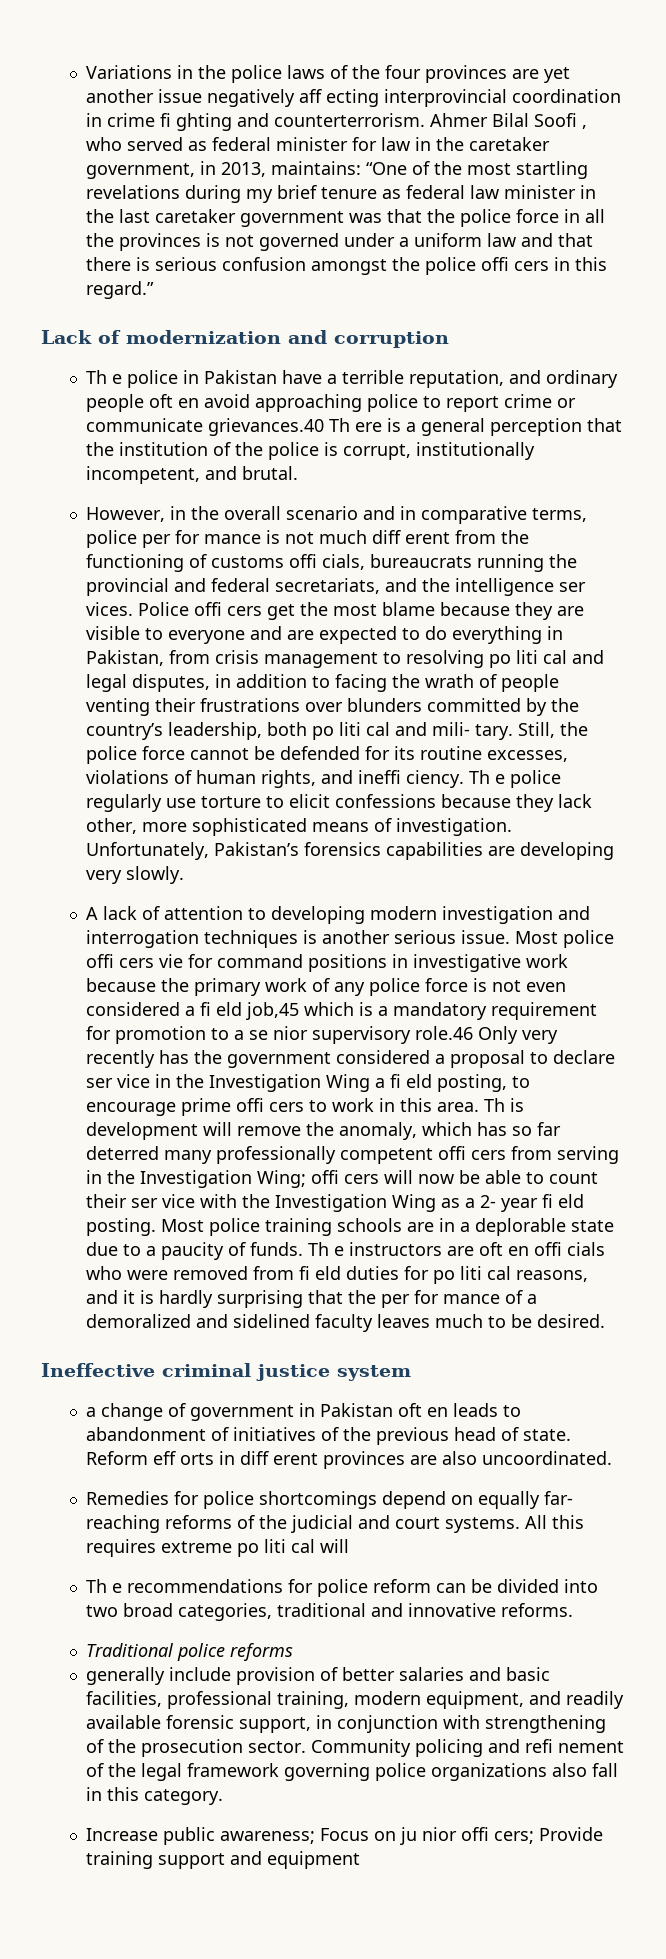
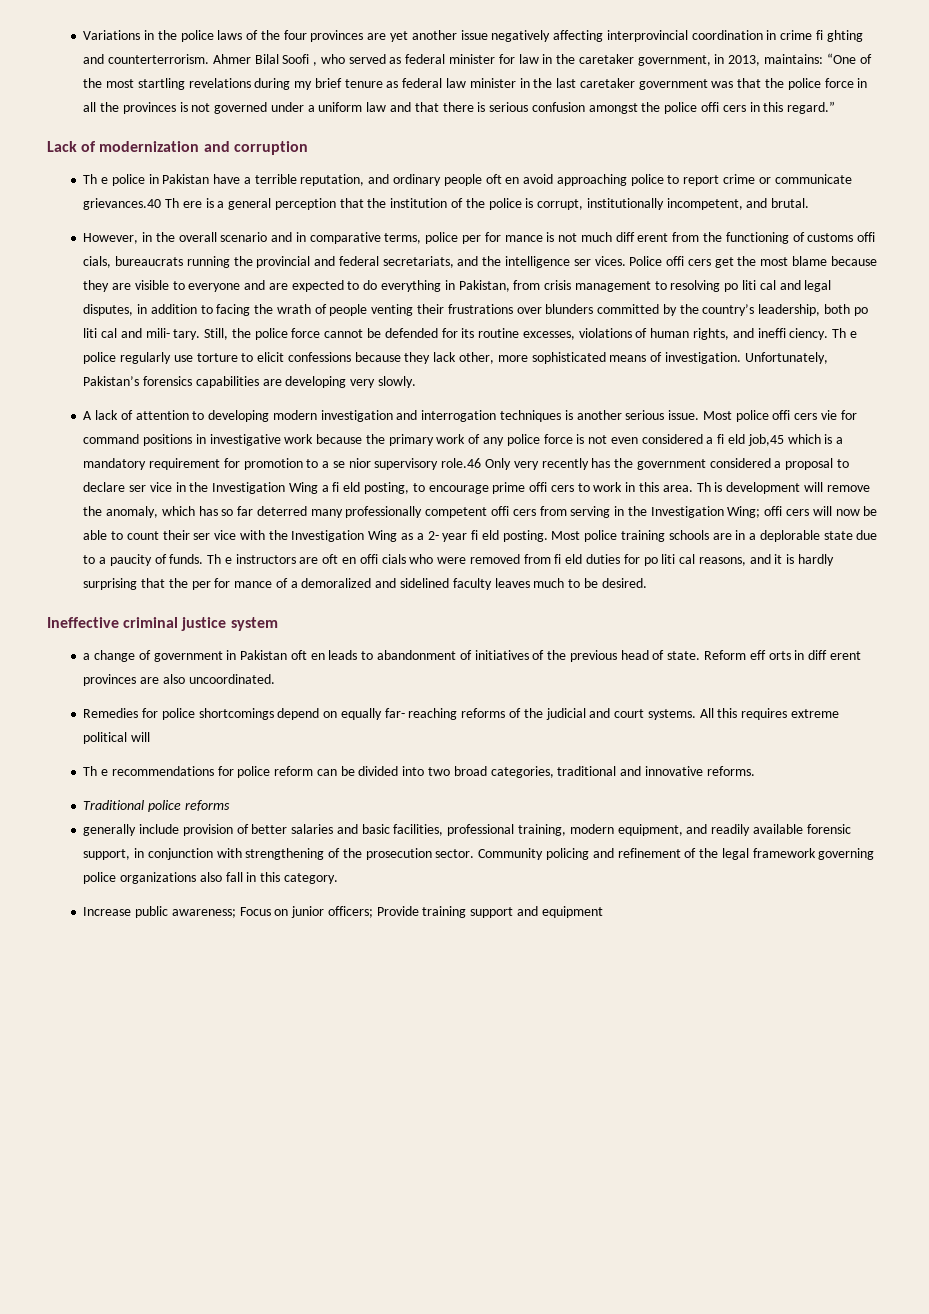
[299,89,380,107] aff ecting -> [553,30,604,42] affecting
[237,1539,316,1557] po liti cal -> [83,732,128,744] political
[525,1739,625,1753] refi nement -> [617,848,681,858] refinement
[400,1827,535,1845] ju nior offi cers; -> [291,906,373,918] junior officers;

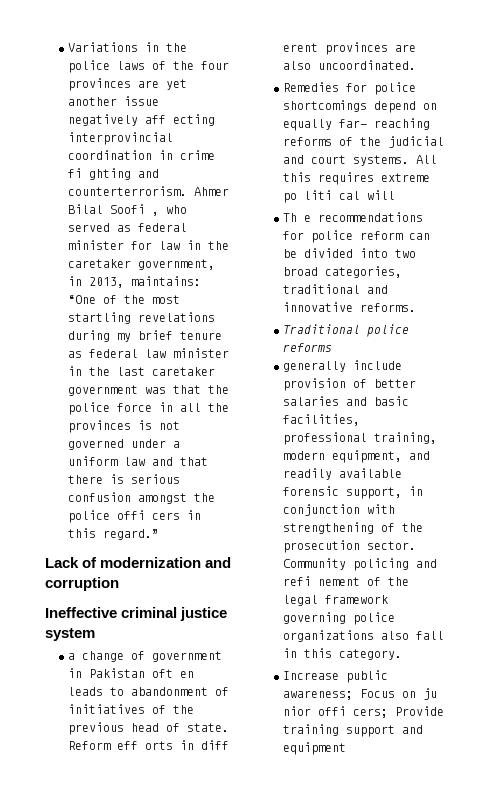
[553,30,604,42] affecting -> [144,114,215,126] aff ecting
[83,174,852,186] [83,198,810,210] [83,232,876,244] [83,256,877,268] [83,280,832,292] [83,304,868,316] [83,328,857,340] [83,352,828,364] [83,376,416,388] [83,410,857,422] [83,434,844,446] [83,458,849,470] [83,482,870,494] [83,506,878,518] [83,530,878,542] [83,554,835,566] [83,578,647,590] // Th e police in Pakistan have a terrible reputation, and ordinary people oft en avoid approaching police to report crime or communicate grievances.40 Th ere is a general perception that the institution of the police is corrupt, institutionally incompetent, and brutal. // However, in the overall scenario and in comparative terms, police per for mance is not much diff erent from the functioning of customs offi cials, bureaucrats running the provincial and federal secretariats, and the intelligence ser vices. Police offi cers get the most blame because they are visible to everyone and are expected to do everything in Pakistan, from crisis management to resolving po liti cal and legal disputes, in addition to facing the wrath of people venting their frustrations over blunders committed by the country’s leadership, both po liti cal and mili- tary. Still, the police force cannot be defended for its routine excesses, violations of human rights, and ineffi ciency. Th e police regularly use torture to elicit confessions because they lack other, more sophisticated means of investigation. Unfortunately, Pakistan’s forensics capabilities are developing very slowly. // A lack of attention to developing modern investigation and interrogation techniques is another serious issue. Most police offi cers vie for command positions in investigative work because the primary work of any police force is not even considered a fi eld job,45 which is a mandatory requirement for promotion to a se nior supervisory role.46 Only very recently has the government considered a proposal to declare ser vice in the Investigation Wing a fi eld posting, to encourage prime offi cers to work in this area. Th is development will remove the anomaly, which has so far deterred many professionally competent offi cers from serving in the Investigation Wing; offi cers will now be able to count their ser vice with the Investigation Wing as a 2- year fi eld posting. Most police training schools are in a deplorable state due to a paucity of funds. Th e instructors are oft en offi cials who were removed from fi eld duties for po liti cal reasons, and it is hardly surprising that the per for mance of a demoralized and sidelined faculty leaves much to be desired. -> (119, 584) none
[83,732,128,744] political -> [282,190,360,203] po liti cal
[617,848,681,858] refinement -> [282,576,360,586] refi nement
[291,906,373,918] junior officers; -> [422,688,437,700] [282,706,388,718] ju nior offi cers;

